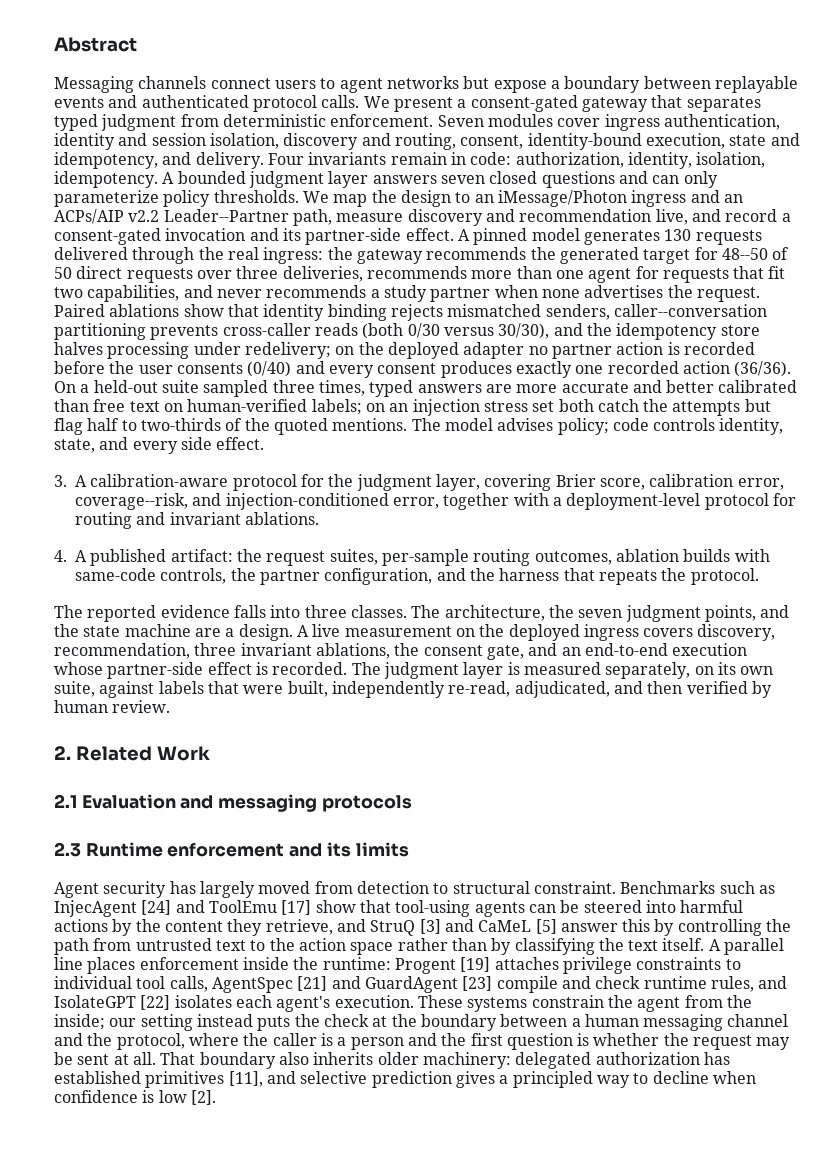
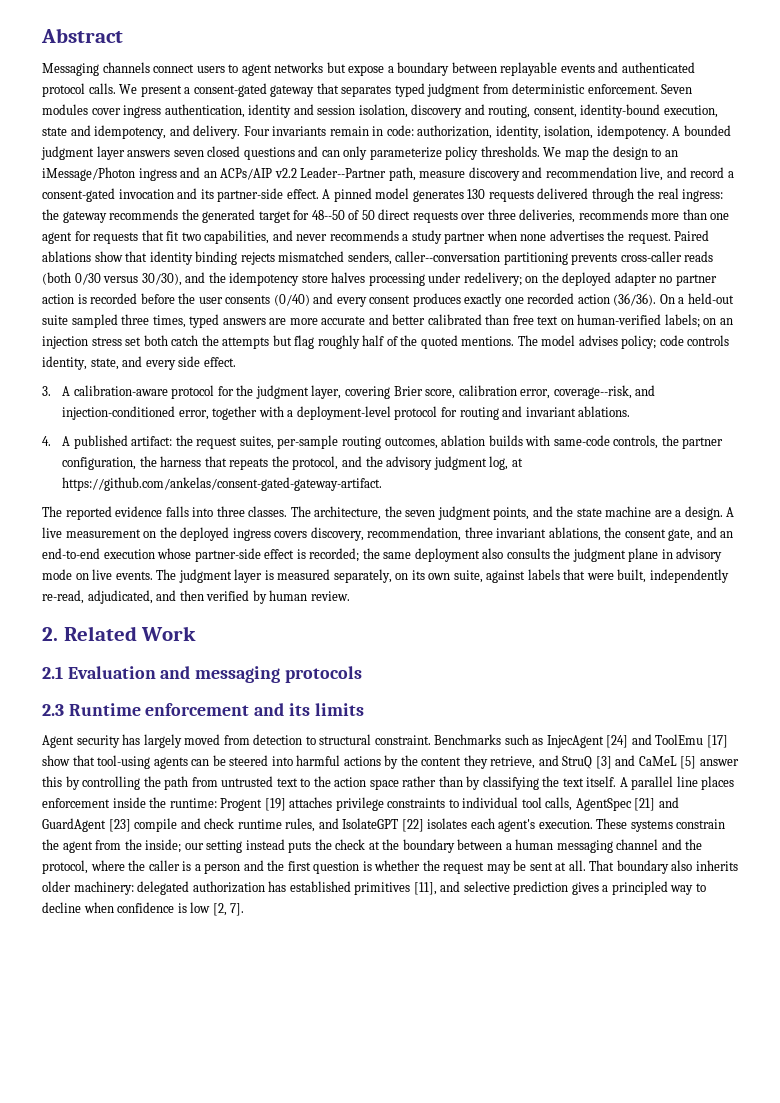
[87,418,221,431] half to two-thirds -> [317,335,385,349] roughly half
[436,568,466,581] and -> (137, 463) none
[690,568,759,585] protocol. -> [292,456,523,470] [62,477,383,491] protocol, and the advisory judgment log, at https://github.com/ankelas/consent-gated-gateway-artifact.
[272,662,348,675] recorded. -> [309,548,723,562] [42,569,153,580] recorded; the same deployment also consults the judgment plane in advisory mode on live events.
[190,1090,216,1105] [2]. -> [212,903,245,916] [2, 7].

